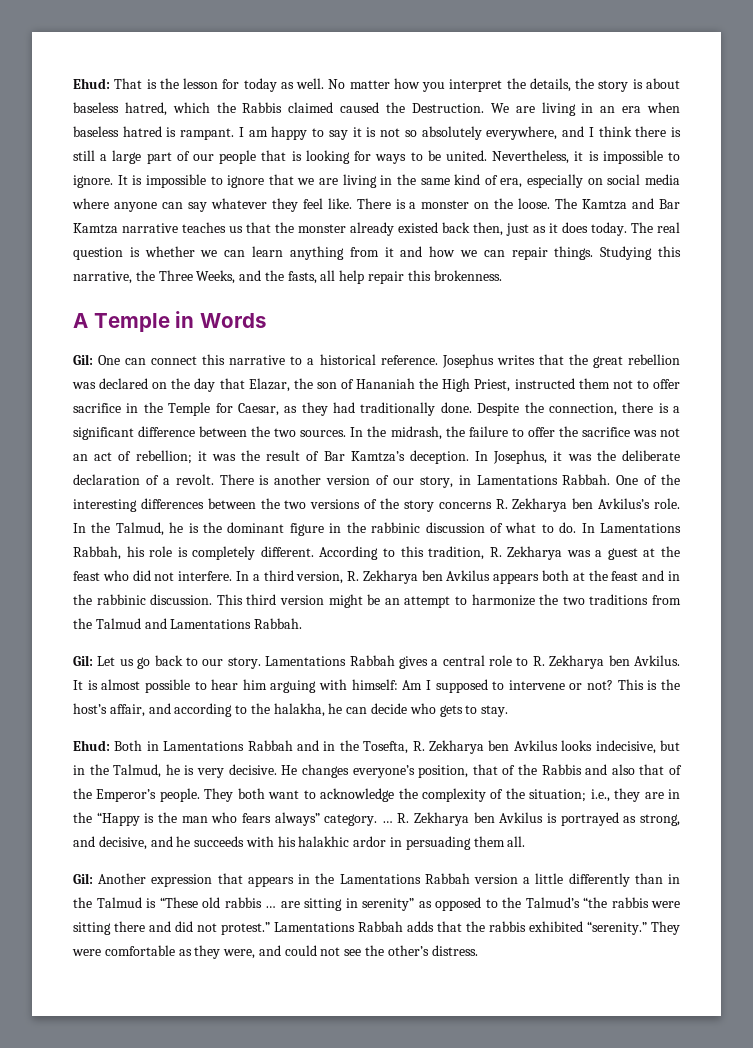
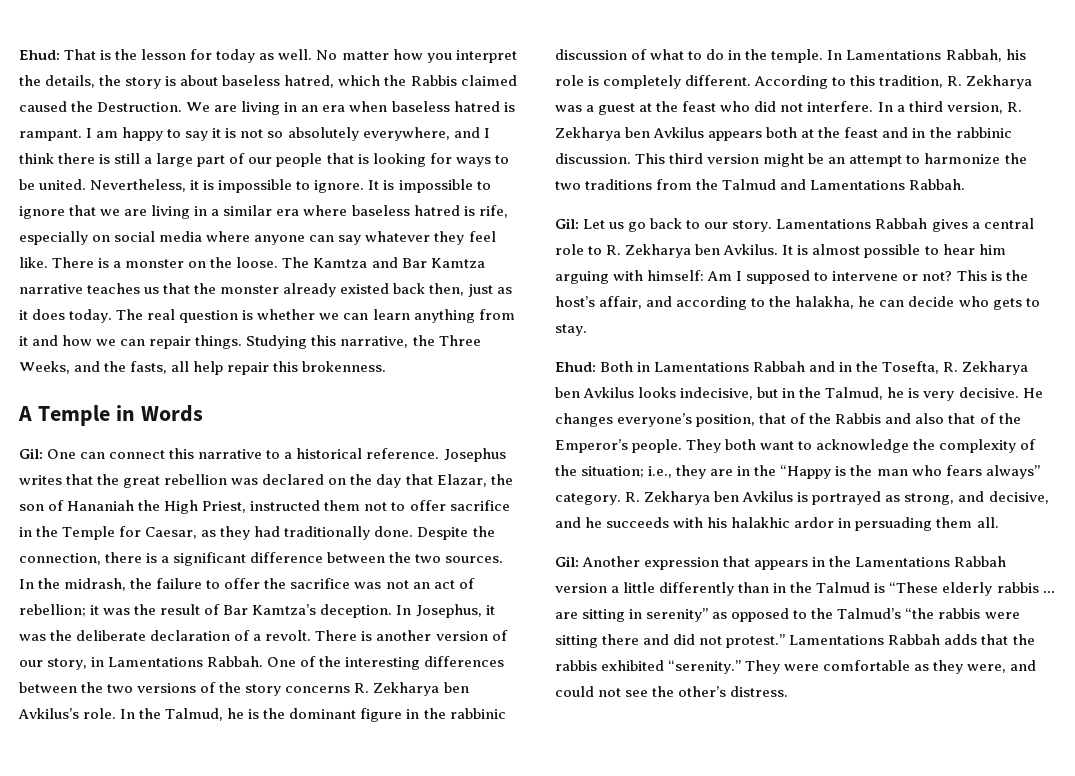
[396,174,523,188] the same kind of era, -> [211,205,508,218] a similar era where baseless hatred is rife,
[559,522,577,533] do. -> [706,49,824,63] do in the temple.
[381,821,393,823] … -> (621, 499) none
[202,897,220,908] old -> [942,582,993,596] elderly

